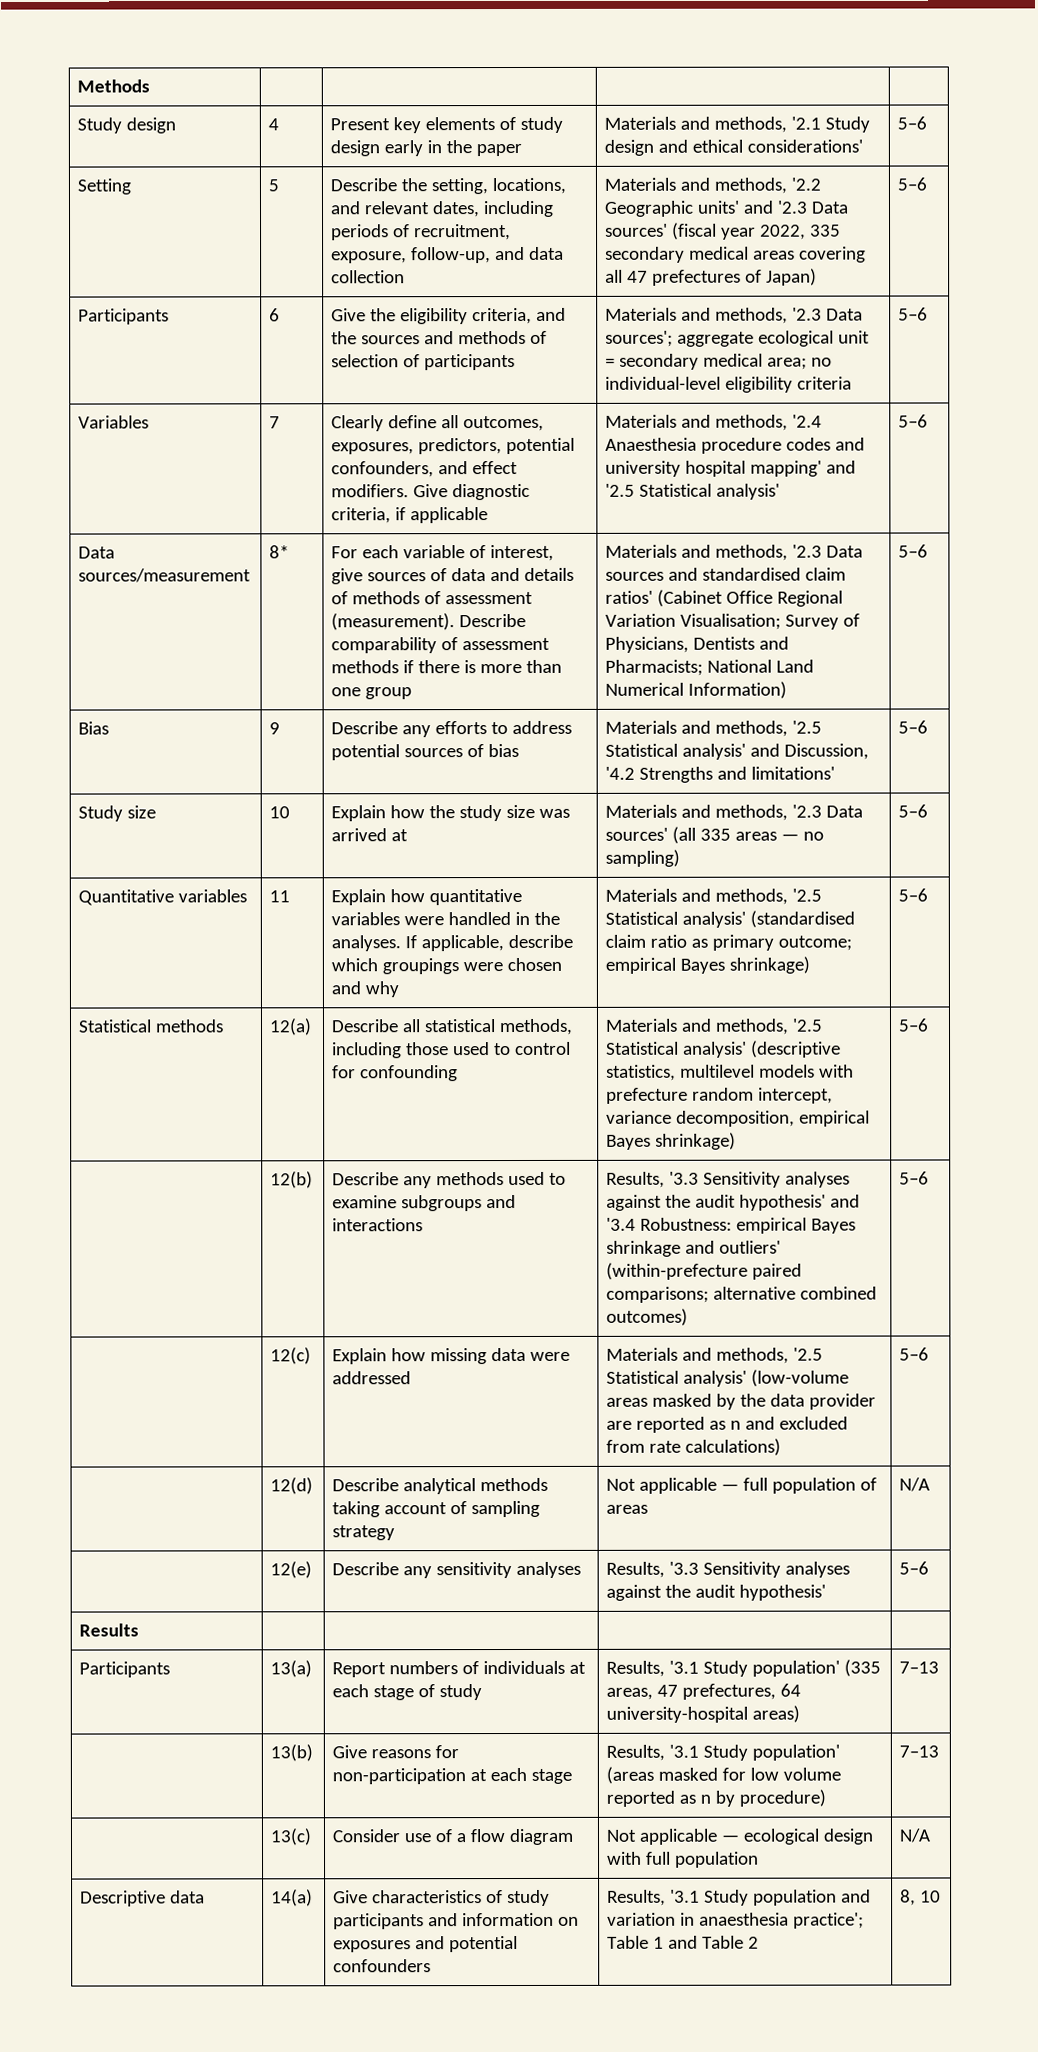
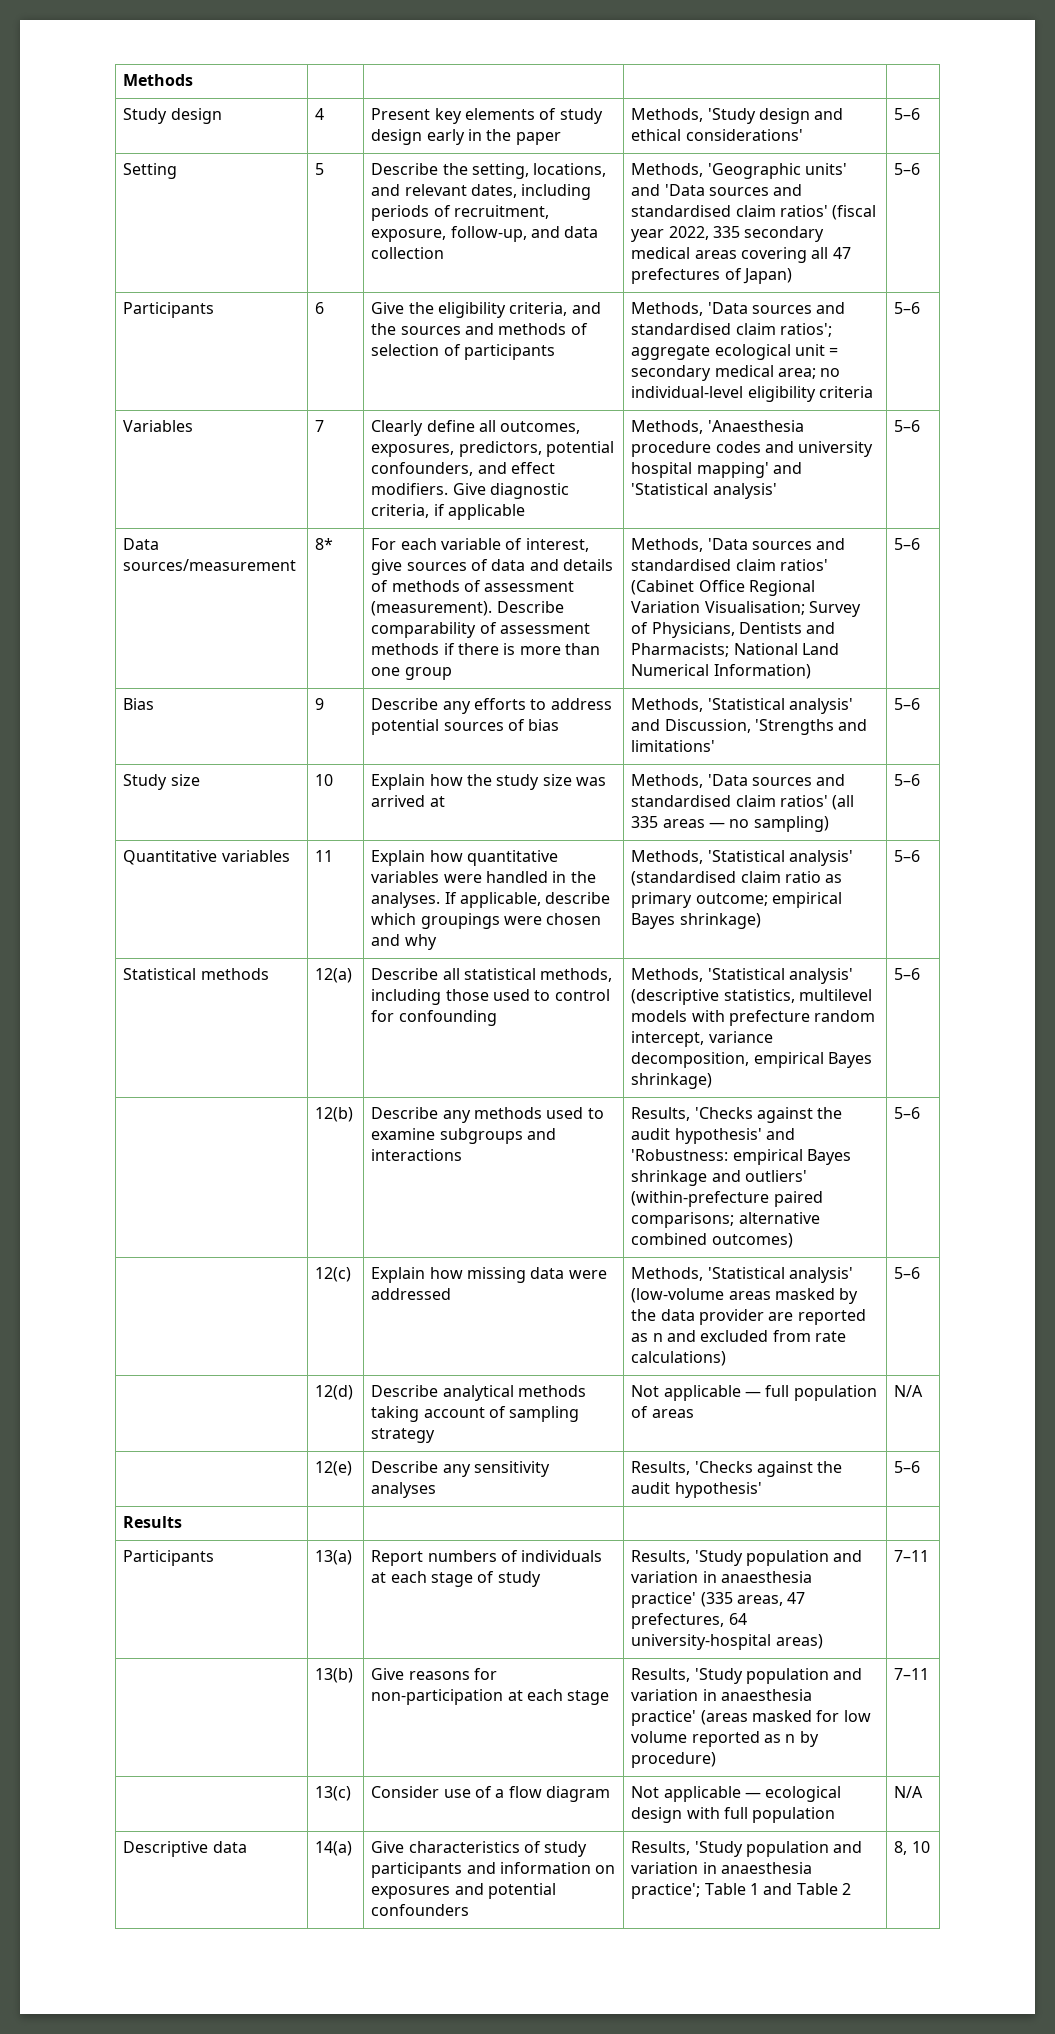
[604,116,871,133] Materials and methods, '2.1 Study -> [631,108,756,124] Methods, 'Study
[604,177,822,194] [604,200,850,217] [605,223,669,237] Materials and methods, '2.2 Geographic units' and '2.3 Data sources' -> [631,163,848,179] [631,184,803,196] [631,205,829,217] Methods, 'Geographic units' and 'Data sources and standardised claim ratios'
[605,307,864,324] [605,330,674,347] Materials and methods, '2.3 Data sources'; -> [631,302,846,316] [631,323,833,337] Methods, 'Data sources and standardised claim ratios';
[605,414,823,431] [605,437,698,451] Materials and methods, '2.4 Anaesthesia -> [631,420,804,434] Methods, 'Anaesthesia
[605,483,713,497] '2.5 Statistical -> [631,483,709,495] 'Statistical
[605,544,864,561] Materials and methods, '2.3 Data -> [631,538,748,552] Methods, 'Data
[605,720,823,737] [605,743,679,757] Materials and methods, '2.5 Statistical -> [631,698,785,712] Methods, 'Statistical
[605,766,714,783] '4.2 Strengths -> [755,719,835,735] 'Strengths
[605,804,864,821] [605,827,669,841] Materials and methods, '2.3 Data sources' -> [631,774,846,788] [631,795,829,807] Methods, 'Data sources and standardised claim ratios'
[605,888,823,905] [605,911,679,925] Materials and methods, '2.5 Statistical -> [631,850,785,864] Methods, 'Statistical
[605,1018,824,1035] [606,1041,680,1055] Materials and methods, '2.5 Statistical -> [631,968,785,982] Methods, 'Statistical
[669,1171,851,1188] '3.3 Sensitivity analyses -> [694,1107,753,1119] 'Checks
[606,1217,733,1231] '3.4 Robustness: -> [631,1149,729,1161] 'Robustness:
[606,1347,824,1364] [606,1370,680,1384] Materials and methods, '2.5 Statistical -> [631,1267,785,1281] Methods, 'Statistical
[669,1561,851,1578] '3.3 Sensitivity analyses -> [694,1461,753,1473] 'Checks
[669,1660,841,1677] '3.1 Study population' -> [694,1550,863,1566] [631,1571,813,1583] [631,1592,697,1608] 'Study population and variation in anaesthesia practice'
[899,1661,940,1674] 7–13 -> [894,1550,930,1562] 7–11
[669,1744,841,1761] '3.1 Study population' -> [694,1668,863,1684] [631,1689,813,1701] [631,1710,697,1726] 'Study population and variation in anaesthesia practice'
[899,1745,940,1758] 7–13 -> [894,1668,930,1680] 7–11
[670,1889,750,1906] '3.1 Study -> [694,1841,743,1857] 'Study

